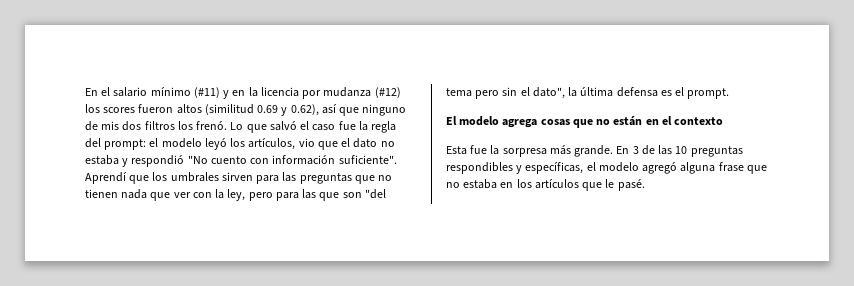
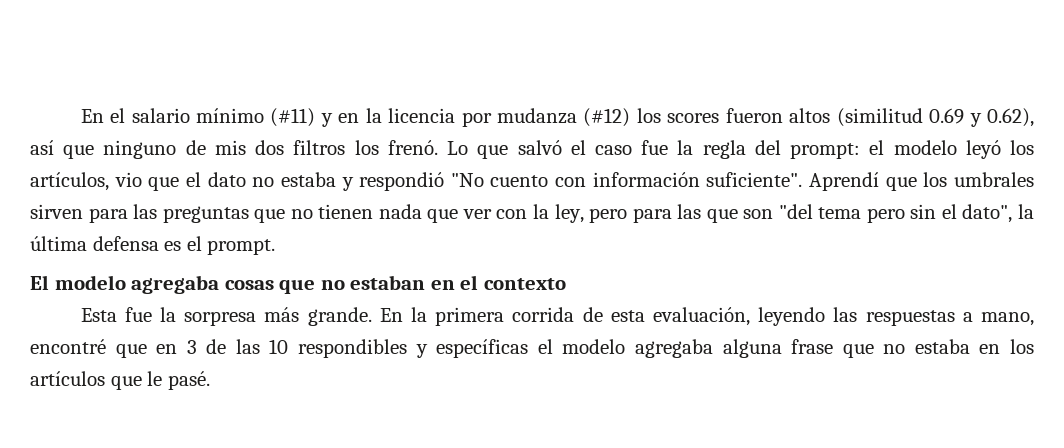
[502,119,538,128] agrega -> [131,275,220,294] agregaba
[613,116,643,126] están -> [350,275,426,290] estaban
(630, 150) none -> [411,307,1035,326] [30,339,178,358] la primera corrida de esta evaluación, leyendo las respuestas a mano, encontré que en
[690,146,743,157] preguntas -> (289, 346) none
[525,162,678,174] específicas, el modelo agregó -> [436,339,713,358] específicas el modelo agregaba

